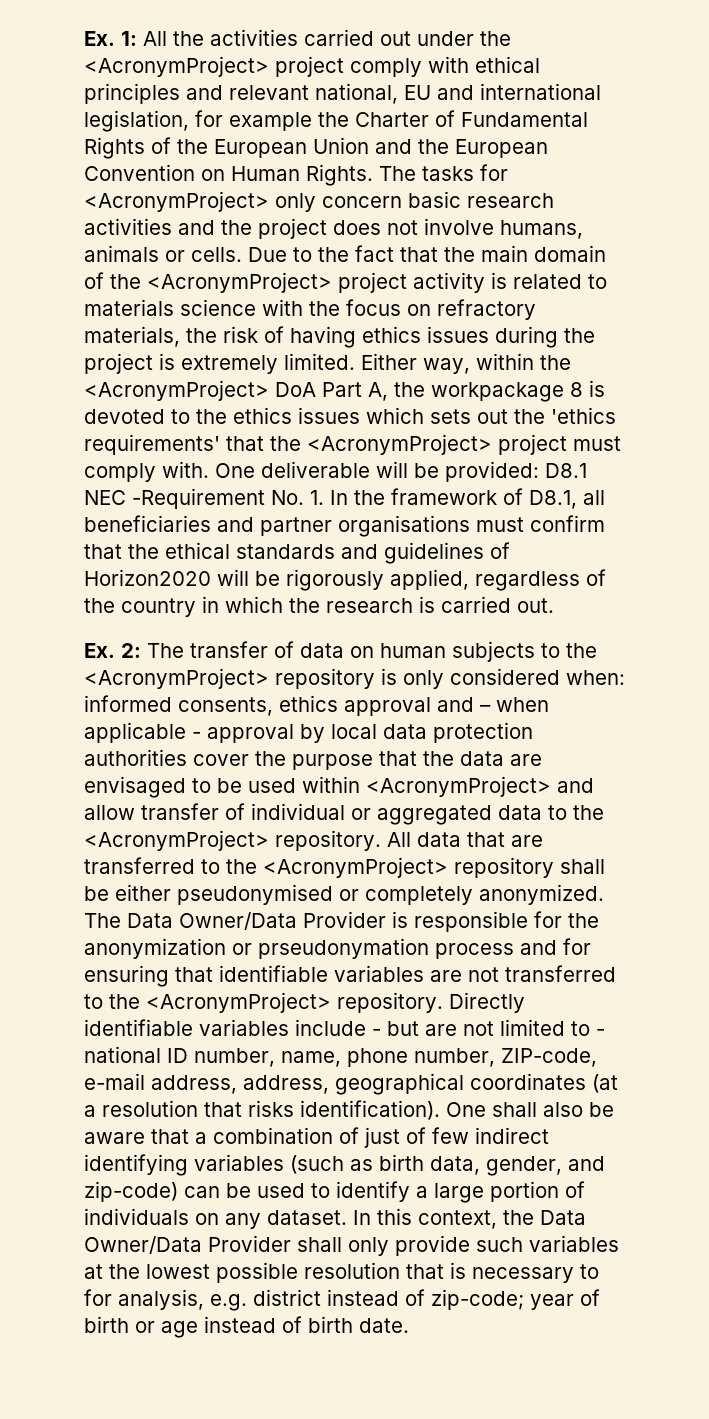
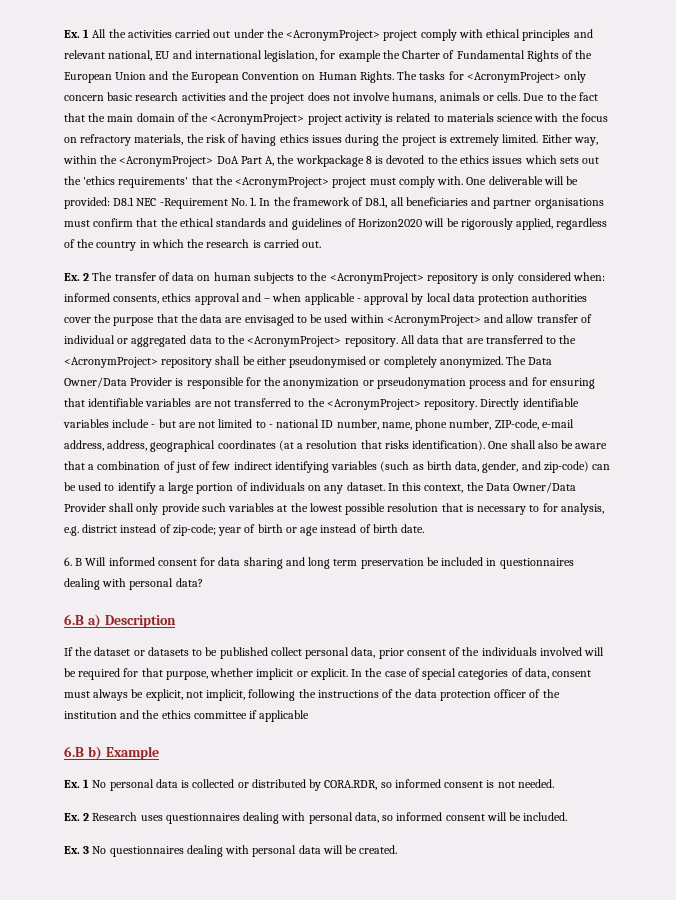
[84,31,137,46] Ex. 1: -> [64,29,90,38] Ex. 1
[121,643,141,658] 2: -> [83,273,90,281] 2
(409, 1325) none -> [64,557,574,569] [64,578,203,590] [64,614,176,628] [64,647,605,659] [64,668,592,680] [64,689,560,701] [64,710,310,722] [64,746,159,760] [64,779,554,791] [64,812,568,824] [64,845,398,857] // 6. B Will informed consent for data sharing and long term preservation be included in questionnaires dealing with personal data? // 6.B a) Description // If the dataset or datasets to be published collect personal data, prior consent of the individuals involved will be required for that purpose, whether implicit or explicit. In the case of special categories of data, consent must always be explicit, not implicit, following the instructions of the data protection officer of the institution and the ethics committee if applicable // 6.B b) Example // Ex. 1 No personal data is collected or distributed by CORA.RDR, so informed consent is not needed. // Ex. 2 Research uses questionnaires dealing with personal data, so informed consent will be included. // Ex. 3 No questionnaires dealing with personal data will be created.

